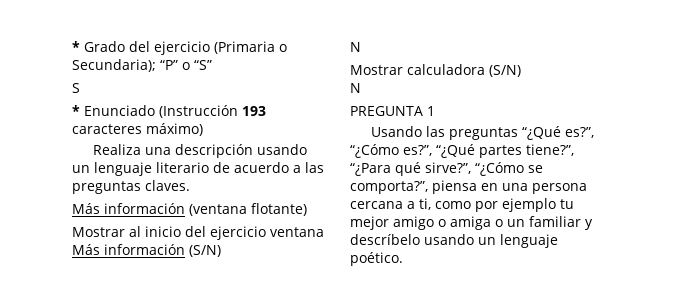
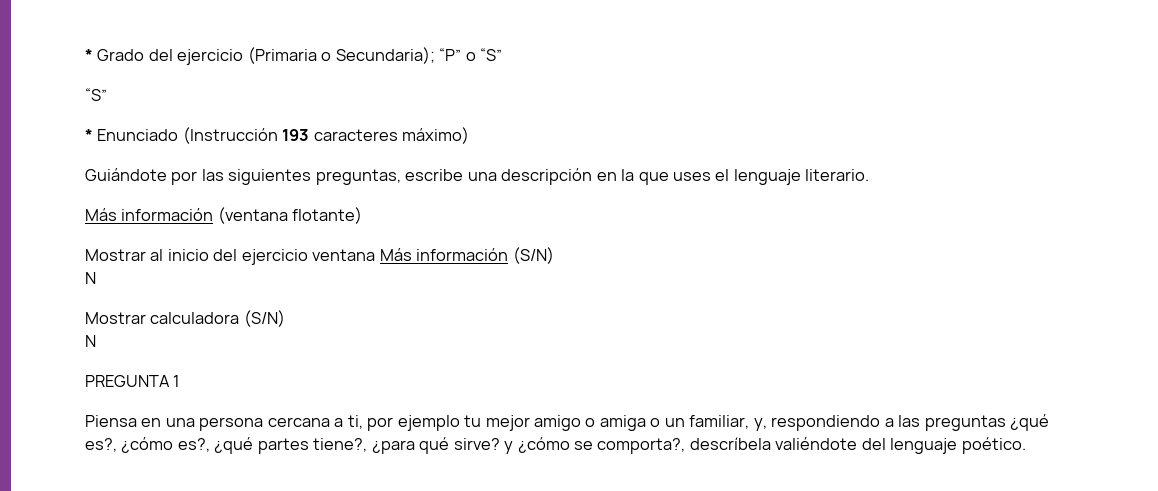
[72,83,80,93] S -> [85,88,107,101] “S”
[93,144,308,158] [72,162,324,176] [72,180,190,194] Realiza una descripción usando un lenguaje literario de acuerdo a las preguntas claves. -> [85,168,870,185] Guiándote por las siguientes preguntas, escribe una descripción en la que uses el lenguaje literario.
[371,126,595,140] [350,144,574,158] [350,162,543,176] [350,180,477,194] Usando las preguntas “¿Qué es?”, “¿Cómo es?”, “¿Qué partes tiene?”, “¿Para qué sirve?”, “¿Cómo se comporta?”, piensa -> [85,415,137,427] Piensa
[435,201,471,209] como -> (363, 422) none
[529,216,593,230] [350,234,496,245] familiar y descríbelo usando un -> [689,414,1050,431] [85,437,886,454] familiar, y, respondiendo a las preguntas ¿qué es?, ¿cómo es?, ¿qué partes tiene?, ¿para qué sirve? y ¿cómo se comporta?, descríbela valiéndote del

